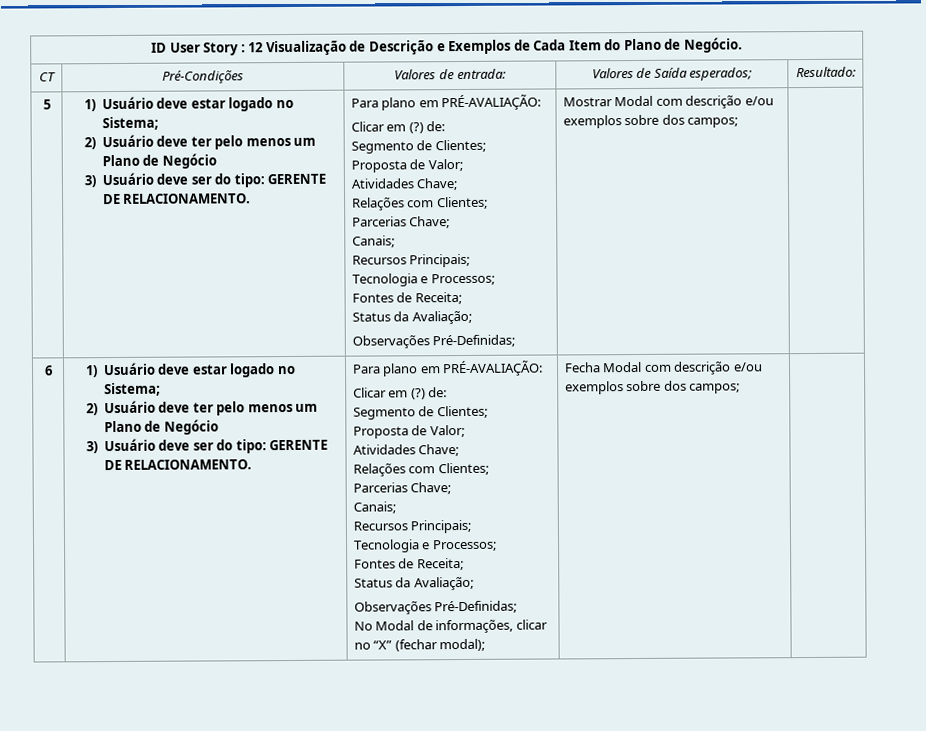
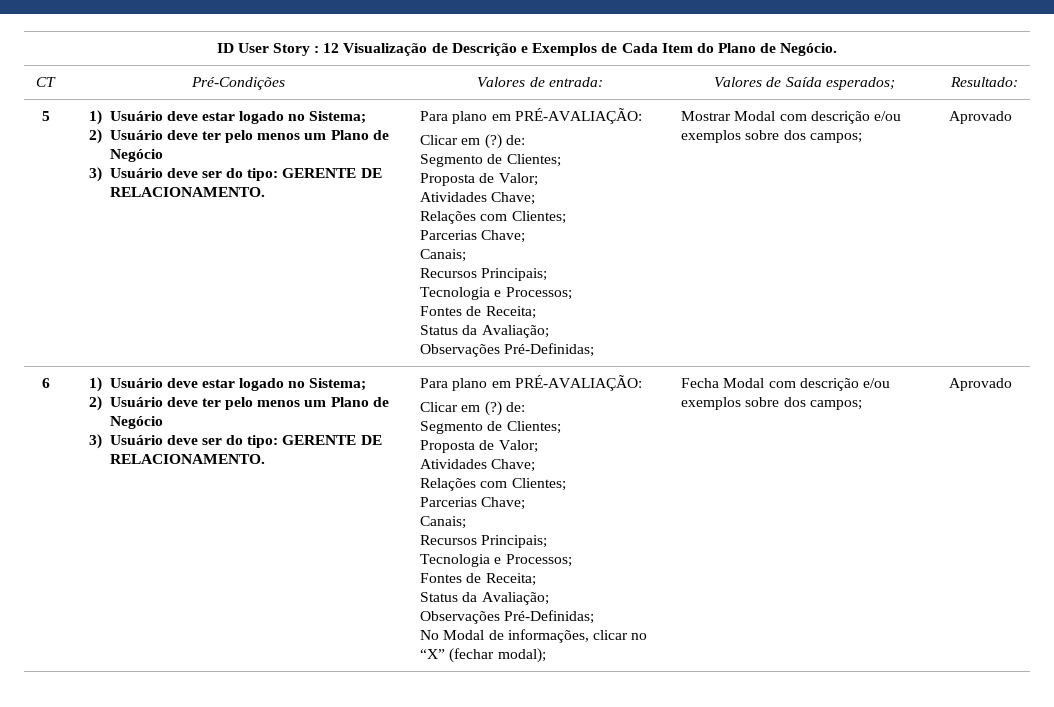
(739, 122) none -> [949,111,1013,124] Aprovado
(741, 388) none -> [949,378,1013,391] Aprovado

